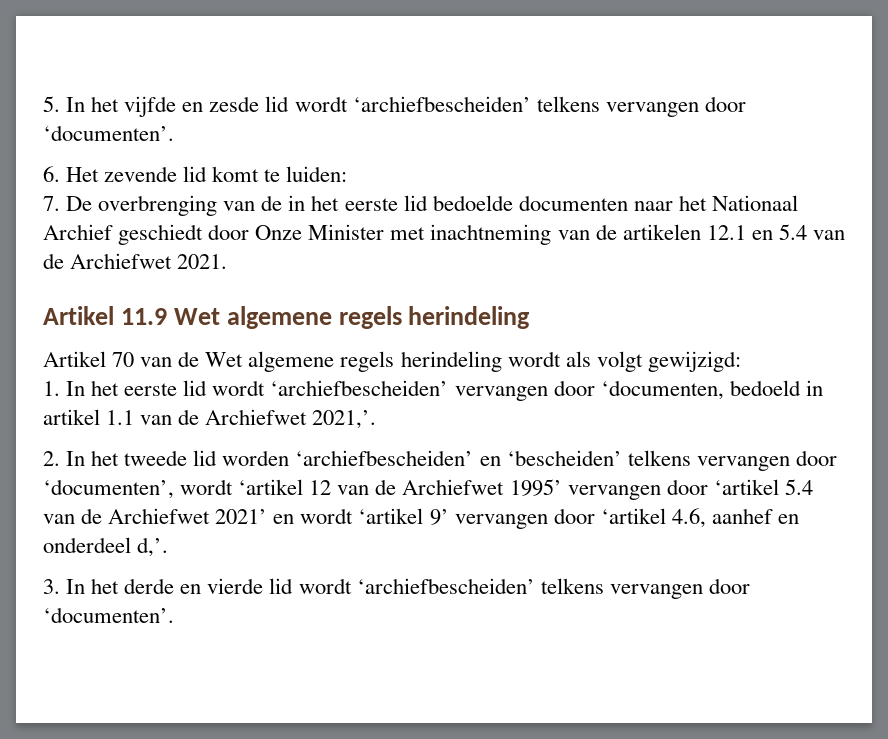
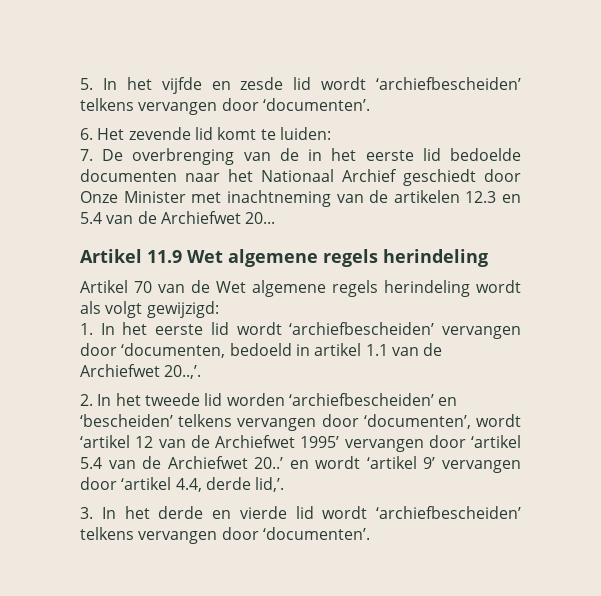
[706,225,746,240] 12.1 -> [465,191,497,203] 12.3
[177,254,228,269] 2021. -> [245,212,276,224] 20...
[312,410,377,429] 2021,’. -> [164,365,202,379] 20..,’.
[215,509,268,524] 2021’ -> [254,457,284,469] 20..’
[671,508,799,528] [43,537,169,557] 4.6, aanhef en onderdeel d,’. -> [175,477,285,492] 4.4, derde lid,’.

